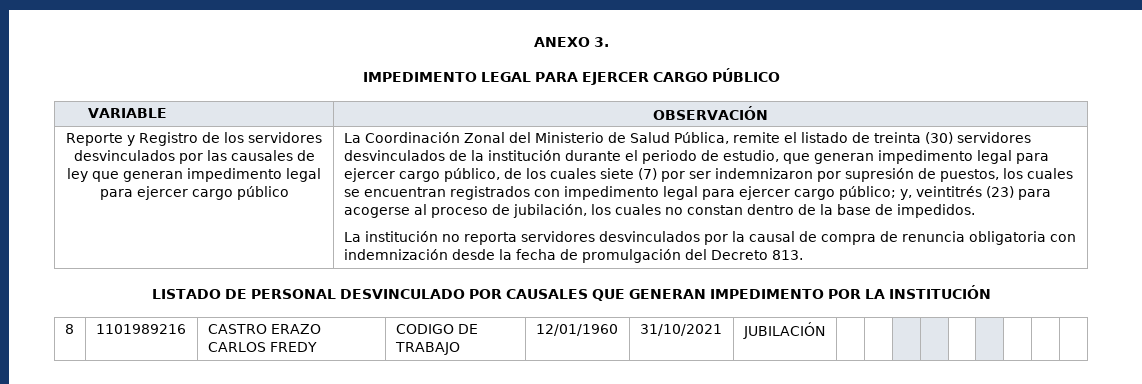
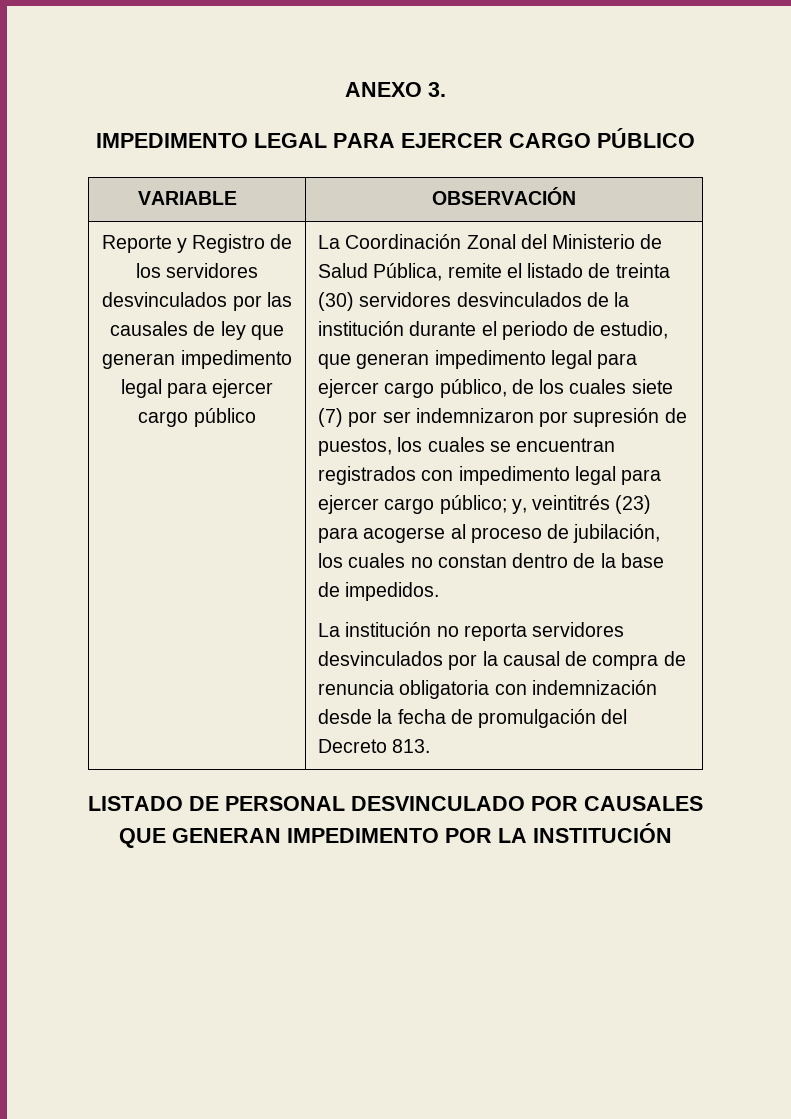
[64,324,74,334] [95,324,186,334] [207,324,321,334] [207,342,317,352] [395,324,478,334] [394,342,460,355] [535,324,618,336] [639,324,722,336] [742,322,825,339] // 8 | 1101989216 | CASTRO ERAZO CARLOS FREDY | CODIGO DE TRABAJO | 12/01/1960 | 31/10/2021 | JUBILACIÓN | | | | | | | | | -> (672, 833) none

